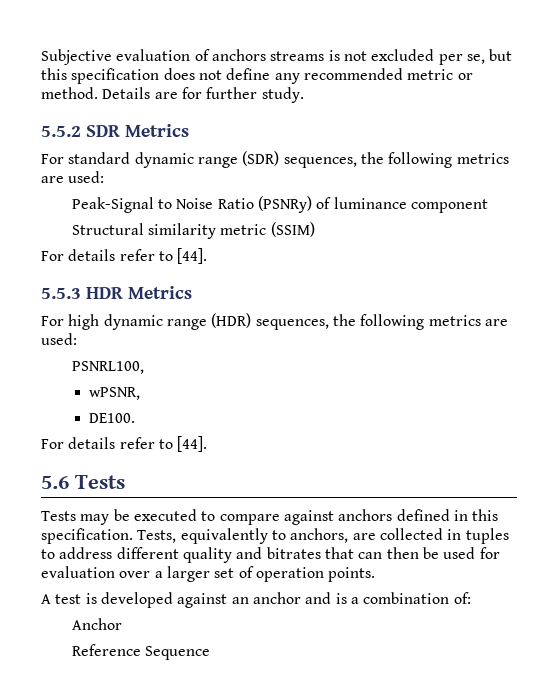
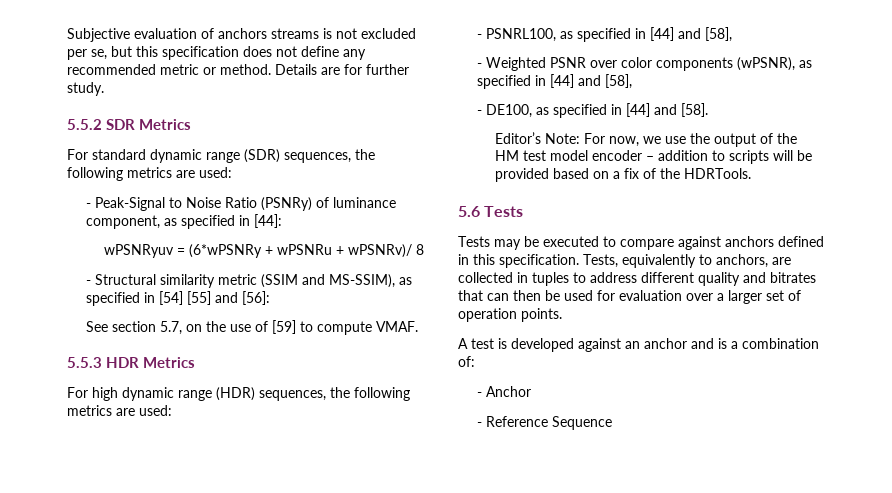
(105, 177) none -> [85,203,91,208] -
[411,199,489,213] [71,222,315,239] [41,248,208,264] component // Structural similarity metric (SSIM) // For details refer to [44]. -> [85,214,282,229] [104,244,425,258] [85,274,412,288] [85,291,270,306] [85,320,418,335] component, as specified in [44]: // wPSNRyuv = (6*wPSNRy + wPSNRu + wPSNRv)/ 8 // - Structural similarity metric (SSIM and MS-SSIM), as specified in [54] [55] and [56]: // See section 5.7, on the use of [59] to compute VMAF.
(77, 339) none -> [476,34,482,39] -
[89,387,141,400] [89,413,136,423] [41,436,208,452] // wPSNR, // DE100. // For details refer to [44]. -> [559,27,732,42] [476,57,812,71] [476,74,632,89] [476,103,708,118] [495,132,798,147] [495,150,813,164] [495,168,752,182] as specified in [44] and [58], // - Weighted PSNR over color components (wPSNR), as specified in [44] and [58], // - DE100, as specified in [44] and [58]. // Editor’s Note: For now, we use the output of the HM test model encoder – addition to scripts will be provided based on a fix of the HDRTools.
(471, 598) none -> [476,392,482,397] -
(122, 624) none -> [476,422,482,427] -

